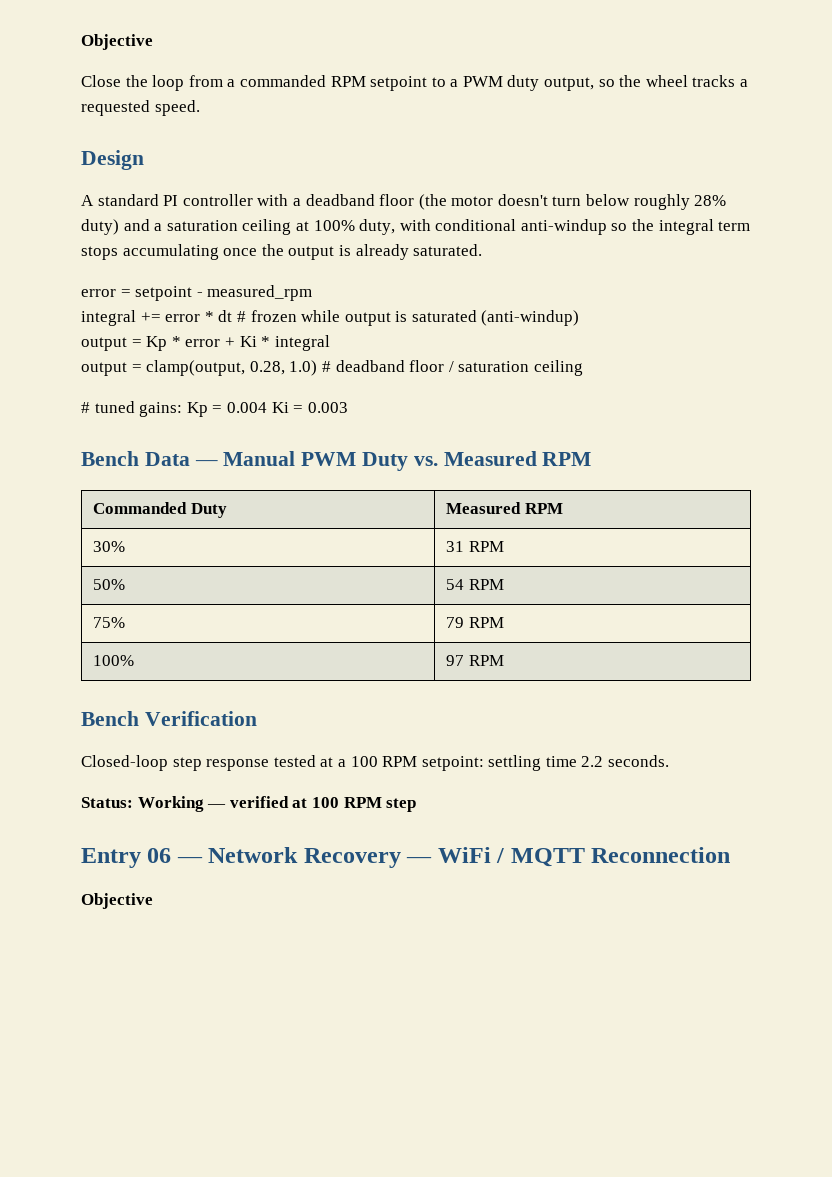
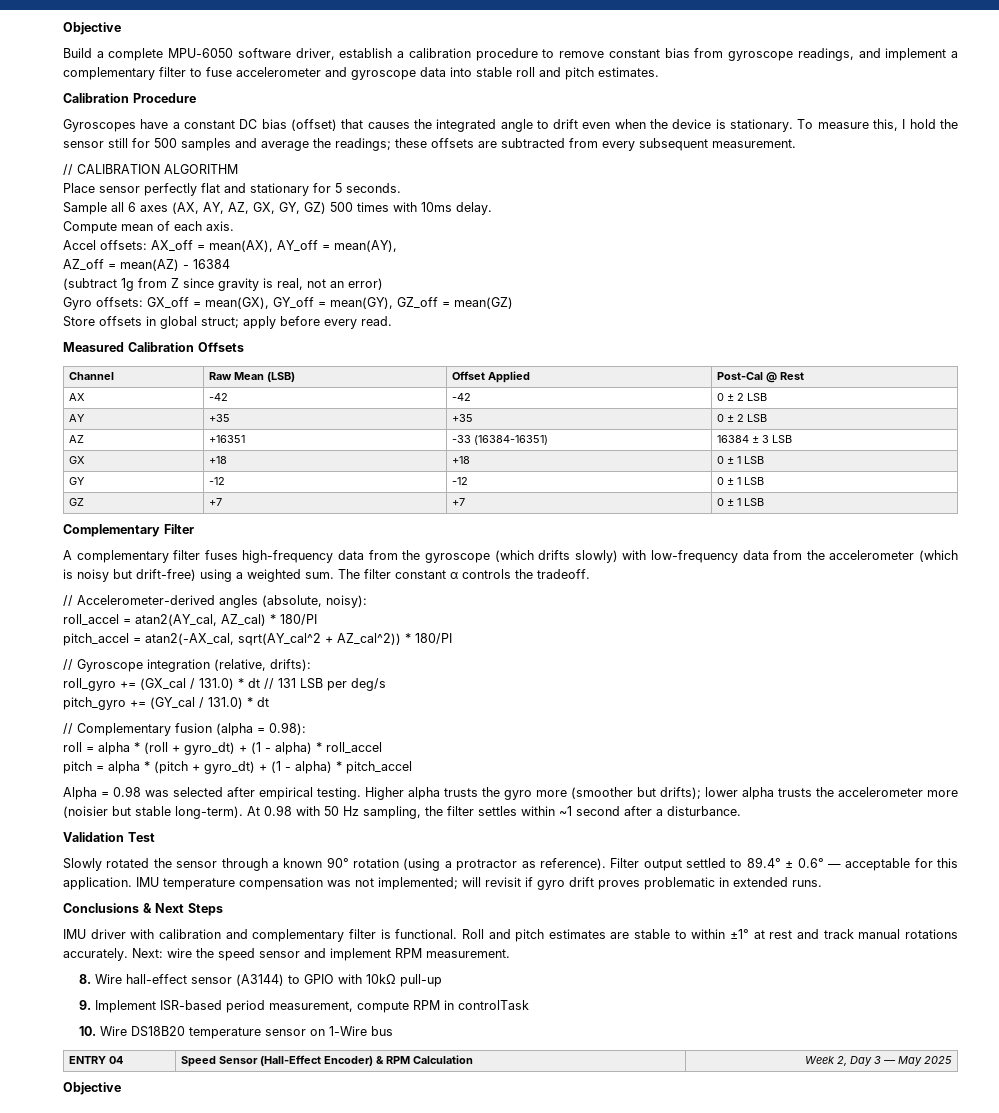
[81,75,749,91] [81,100,200,116] [81,150,144,170] [81,194,727,210] [81,219,751,235] [81,244,483,260] [81,285,313,301] [81,310,580,326] [81,335,330,351] [81,360,583,376] [81,401,348,417] [81,451,592,471] [93,502,228,518] [446,502,564,514] [93,541,126,552] [446,541,505,552] [93,579,126,590] [446,579,505,590] [93,617,126,628] [446,617,505,628] [93,655,135,666] [446,655,505,666] [81,711,257,726] [81,755,670,771] [81,796,417,812] [81,847,731,868] Close the loop from a commanded RPM setpoint to a PWM duty output, so the wheel tracks a requested speed. // Design // A standard PI controller with a deadband floor (the motor doesn't turn below roughly 28% duty) and a saturation ceiling at 100% duty, with conditional anti-windup so the integral term stops accumulating once the output is already saturated. // error = setpoint - measured_rpm // integral += error * dt # frozen while output is saturated (anti-windup) // output = Kp * error + Ki * integral // output = clamp(output, 0.28, 1.0) # deadband floor / saturation ceiling // # tuned gains: Kp = 0.004 Ki = 0.003 // Bench Data — Manual PWM Duty vs. Measured RPM // Commanded Duty | Measured RPM // 30% | 31 RPM // 50% | 54 RPM // 75% | 79 RPM // 100% | 97 RPM // Bench Verification // Closed-loop step response tested at a 100 RPM setpoint: settling time 2.2 seconds. // Status: Working — verified at 100 RPM step // Entry 06 — Network Recovery — WiFi / MQTT Reconnection -> [63,48,958,61] [63,67,659,80] [63,93,196,103] [63,119,959,132] [63,138,796,151] [63,164,238,175] [63,183,401,196] [63,202,492,215] [63,221,234,234] [63,240,397,252] [63,259,230,271] [63,278,383,291] [63,297,513,310] [63,316,392,329] [63,342,244,352] [69,372,115,380] [209,372,296,382] [452,371,531,383] [717,372,805,383] [69,393,86,401] [209,393,229,401] [452,393,472,401] [717,393,768,401] [69,414,86,422] [209,414,231,422] [452,414,474,422] [717,414,768,422] [69,435,85,443] [209,435,246,443] [452,435,549,445] [717,435,793,443] [69,456,86,464] [209,456,228,464] [452,456,471,464] [717,456,765,464] [69,477,86,485] [209,477,226,485] [452,477,469,485] [717,477,765,485] [69,498,85,506] [209,498,223,506] [452,498,466,506] [717,498,765,506] [63,524,194,537] [63,550,958,563] [63,569,590,582] [63,595,367,608] [63,614,317,626] [63,633,452,646] [63,659,311,672] [63,678,386,691] [63,697,269,710] [63,722,306,736] [63,742,382,755] [63,761,412,774] [63,786,958,800] [63,805,741,819] [63,832,155,842] [63,857,958,871] [63,877,822,890] [63,903,223,916] [63,929,959,942] [63,948,510,961] [79,974,443,987] [79,1000,530,1013] [79,1026,394,1039] [69,1056,124,1064] [181,1055,474,1067] [804,1056,952,1066] Build a complete MPU-6050 software driver, establish a calibration procedure to remove constant bias from gyroscope readings, and implement a complementary filter to fuse accelerometer and gyroscope data into stable roll and pitch estimates. // Calibration Procedure // Gyroscopes have a constant DC bias (offset) that causes the integrated angle to drift even when the device is stationary. To measure this, I hold the sensor still for 500 samples and average the readings; these offsets are subtracted from every subsequent measurement. // // CALIBRATION ALGORITHM // Place sensor perfectly flat and stationary for 5 seconds. // Sample all 6 axes (AX, AY, AZ, GX, GY, GZ) 500 times with 10ms delay. // Compute mean of each axis. // Accel offsets: AX_off = mean(AX), AY_off = mean(AY), // AZ_off = mean(AZ) - 16384 // (subtract 1g from Z since gravity is real, not an error) // Gyro offsets: GX_off = mean(GX), GY_off = mean(GY), GZ_off = mean(GZ) // Store offsets in global struct; apply before every read. // Measured Calibration Offsets // Channel | Raw Mean (LSB) | Offset Applied | Post-Cal @ Rest // AX | -42 | -42 | 0 ± 2 LSB // AY | +35 | +35 | 0 ± 2 LSB // AZ | +16351 | -33 (16384-16351) | 16384 ± 3 LSB // GX | +18 | +18 | 0 ± 1 LSB // GY | -12 | -12 | 0 ± 1 LSB // GZ | +7 | +7 | 0 ± 1 LSB // Complementary Filter // A complementary filter fuses high-frequency data from the gyroscope (which drifts slowly) with low-frequency data from the accelerometer (which is noisy but drift-free) using a weighted sum. The filter constant α controls the tradeoff. // // Accelerometer-derived angles (absolute, noisy): // roll_accel = atan2(AY_cal, AZ_cal) * 180/PI // pitch_accel = atan2(-AX_cal, sqrt(AY_cal^2 + AZ_cal^2)) * 180/PI // // Gyroscope integration (relative, drifts): // roll_gyro += (GX_cal / 131.0) * dt // 131 LSB per deg/s // pitch_gyro += (GY_cal / 131.0) * dt // // Complementary fusion (alpha = 0.98): // roll = alpha * (roll + gyro_dt) + (1 - alpha) * roll_accel // pitch = alpha * (pitch + gyro_dt) + (1 - alpha) * pitch_accel // Alpha = 0.98 was selected after empirical testing. Higher alpha trusts the gyro more (smoother but drifts); lower alpha trusts the accelerometer more (noisier but stable long-term). At 0.98 with 50 Hz sampling, the filter settles within ~1 second after a disturbance. // Validation Test // Slowly rotated the sensor through a known 90° rotation (using a protractor as reference). Filter output settled to 89.4° ± 0.6° — acceptable for this application. IMU temperature compensation was not implemented; will revisit if gyro drift proves problematic in extended runs. // Conclusions & Next Steps // IMU driver with calibration and complementary filter is functional. Roll and pitch estimates are stable to within ±1° at rest and track manual rotations accurately. Next: wire the speed sensor and implement RPM measurement. // 8. Wire hall-effect sensor (A3144) to GPIO with 10kΩ pull-up // 9. Implement ISR-based period measurement, compute RPM in controlTask // 10. Wire DS18B20 temperature sensor on 1-Wire bus // ENTRY 04 | Speed Sensor (Hall-Effect Encoder) & RPM Calculation | Week 2, Day 3 — May 2025

